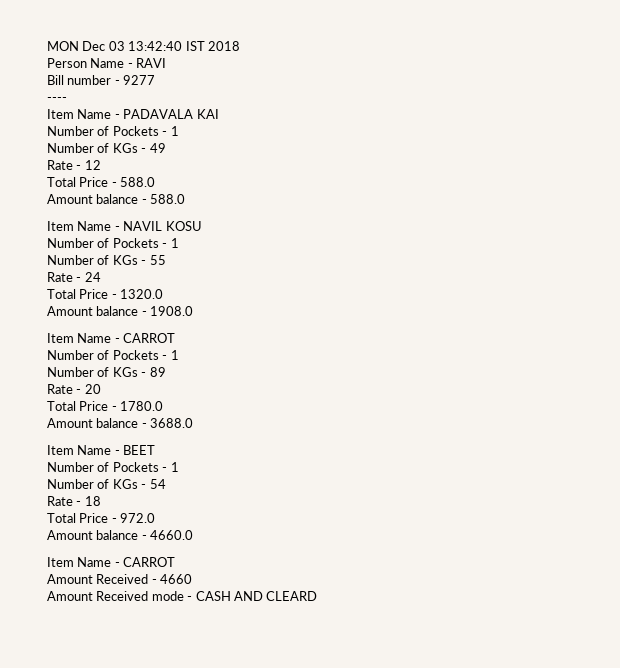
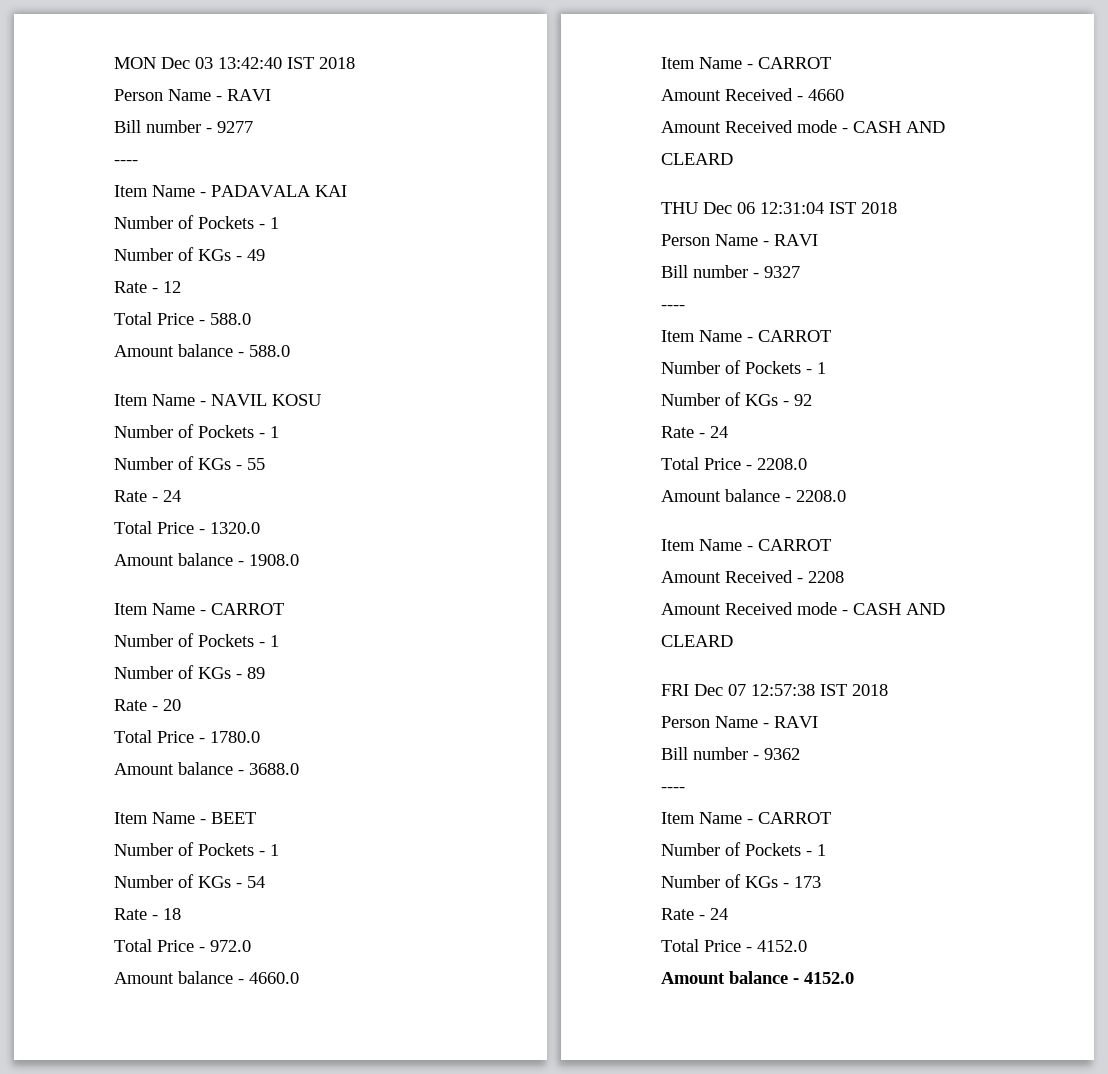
(318, 596) none -> [661,202,897,214] [661,234,818,246] [661,265,800,278] [661,305,685,310] [661,330,831,342] [661,360,826,374] [661,392,812,406] [661,426,728,438] [661,457,807,470] [661,489,846,502] [661,539,831,551] [661,570,844,583] [661,602,945,615] [661,635,733,647] [661,684,888,696] [661,716,818,728] [661,747,800,760] [661,787,685,792] [661,812,831,824] [661,842,826,856] [661,874,821,888] [661,908,728,920] [661,939,807,952] [661,971,854,984] // THU Dec 06 12:31:04 IST 2018 // Person Name - RAVI // Bill number - 9327 // ---- // Item Name - CARROT // Number of Pockets - 1 // Number of KGs - 92 // Rate - 24 // Total Price - 2208.0 // Amount balance - 2208.0 // Item Name - CARROT // Amount Received - 2208 // Amount Received mode - CASH AND CLEARD // FRI Dec 07 12:57:38 IST 2018 // Person Name - RAVI // Bill number - 9362 // ---- // Item Name - CARROT // Number of Pockets - 1 // Number of KGs - 173 // Rate - 24 // Total Price - 4152.0 // Amount balance - 4152.0

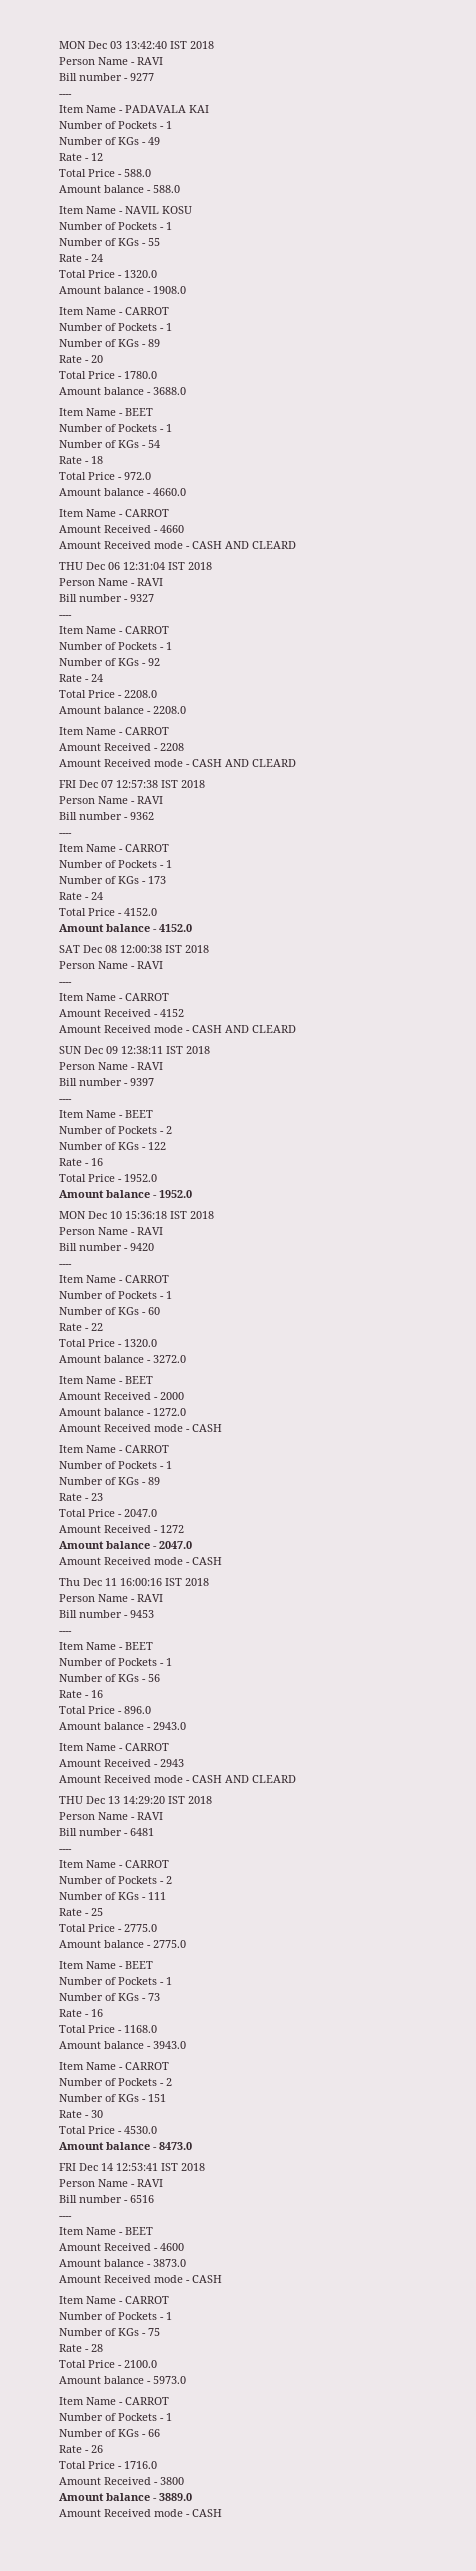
(854, 978) none -> [59,945,209,953] [59,961,163,969] [59,982,72,985] [59,993,169,1001] [59,1009,184,1017] [59,1025,296,1033] [59,1046,210,1054] [59,1062,163,1070] [59,1078,154,1086] [59,1099,72,1102] [59,1110,153,1118] [59,1126,172,1134] [59,1142,166,1150] [59,1158,103,1166] [59,1174,157,1182] [59,1190,192,1198] [59,1211,214,1219] [59,1227,163,1235] [59,1243,154,1251] [59,1264,72,1267] [59,1275,169,1283] [59,1291,172,1299] [59,1307,160,1315] [59,1323,103,1331] [59,1339,157,1347] [59,1355,186,1363] [59,1376,153,1384] [59,1392,184,1400] [59,1408,186,1416] [59,1424,222,1432] [59,1445,169,1453] [59,1461,172,1469] [59,1477,160,1485] [59,1493,103,1501] [59,1509,157,1517] [59,1525,184,1533] [59,1541,192,1549] [59,1557,222,1565] [59,1578,209,1586] [59,1594,163,1602] [59,1610,154,1618] [59,1631,72,1634] [59,1642,153,1650] [59,1658,172,1666] [59,1674,160,1682] [59,1690,103,1698] [59,1706,151,1714] [59,1722,186,1730] [59,1743,169,1751] [59,1759,184,1767] [59,1775,296,1783] [59,1796,212,1804] [59,1812,163,1820] [59,1828,154,1836] [59,1849,72,1852] [59,1860,169,1868] [59,1876,172,1884] [59,1892,166,1900] [59,1908,103,1916] [59,1924,157,1932] [59,1940,186,1948] [59,1961,153,1969] [59,1977,172,1985] [59,1993,160,2001] [59,2009,103,2017] [59,2025,157,2033] [59,2041,186,2049] [59,2062,169,2070] [59,2078,172,2086] [59,2094,166,2102] [59,2110,103,2118] [59,2126,157,2134] [59,2142,192,2150] [59,2163,205,2171] [59,2179,163,2187] [59,2195,154,2203] [59,2216,72,2219] [59,2227,153,2235] [59,2243,184,2251] [59,2259,186,2267] [59,2275,222,2283] [59,2296,169,2304] [59,2312,172,2320] [59,2328,160,2336] [59,2344,103,2352] [59,2360,157,2368] [59,2376,186,2384] [59,2397,169,2405] [59,2413,172,2421] [59,2429,160,2437] [59,2445,103,2453] [59,2461,157,2469] [59,2477,184,2485] [59,2493,192,2501] [59,2509,222,2517] // SAT Dec 08 12:00:38 IST 2018 // Person Name - RAVI // ---- // Item Name - CARROT // Amount Received - 4152 // Amount Received mode - CASH AND CLEARD // SUN Dec 09 12:38:11 IST 2018 // Person Name - RAVI // Bill number - 9397 // ---- // Item Name - BEET // Number of Pockets - 2 // Number of KGs - 122 // Rate - 16 // Total Price - 1952.0 // Amount balance - 1952.0 // MON Dec 10 15:36:18 IST 2018 // Person Name - RAVI // Bill number - 9420 // ---- // Item Name - CARROT // Number of Pockets - 1 // Number of KGs - 60 // Rate - 22 // Total Price - 1320.0 // Amount balance - 3272.0 // Item Name - BEET // Amount Received - 2000 // Amount balance - 1272.0 // Amount Received mode - CASH // Item Name - CARROT // Number of Pockets - 1 // Number of KGs - 89 // Rate - 23 // Total Price - 2047.0 // Amount Received - 1272 // Amount balance - 2047.0 // Amount Received mode - CASH // Thu Dec 11 16:00:16 IST 2018 // Person Name - RAVI // Bill number - 9453 // ---- // Item Name - BEET // Number of Pockets - 1 // Number of KGs - 56 // Rate - 16 // Total Price - 896.0 // Amount balance - 2943.0 // Item Name - CARROT // Amount Received - 2943 // Amount Received mode - CASH AND CLEARD // THU Dec 13 14:29:20 IST 2018 // Person Name - RAVI // Bill number - 6481 // ---- // Item Name - CARROT // Number of Pockets - 2 // Number of KGs - 111 // Rate - 25 // Total Price - 2775.0 // Amount balance - 2775.0 // Item Name - BEET // Number of Pockets - 1 // Number of KGs - 73 // Rate - 16 // Total Price - 1168.0 // Amount balance - 3943.0 // Item Name - CARROT // Number of Pockets - 2 // Number of KGs - 151 // Rate - 30 // Total Price - 4530.0 // Amount balance - 8473.0 // FRI Dec 14 12:53:41 IST 2018 // Person Name - RAVI // Bill number - 6516 // ---- // Item Name - BEET // Amount Received - 4600 // Amount balance - 3873.0 // Amount Received mode - CASH // Item Name - CARROT // Number of Pockets - 1 // Number of KGs - 75 // Rate - 28 // Total Price - 2100.0 // Amount balance - 5973.0 // Item Name - CARROT // Number of Pockets - 1 // Number of KGs - 66 // Rate - 26 // Total Price - 1716.0 // Amount Received - 3800 // Amount balance - 3889.0 // Amount Received mode - CASH

